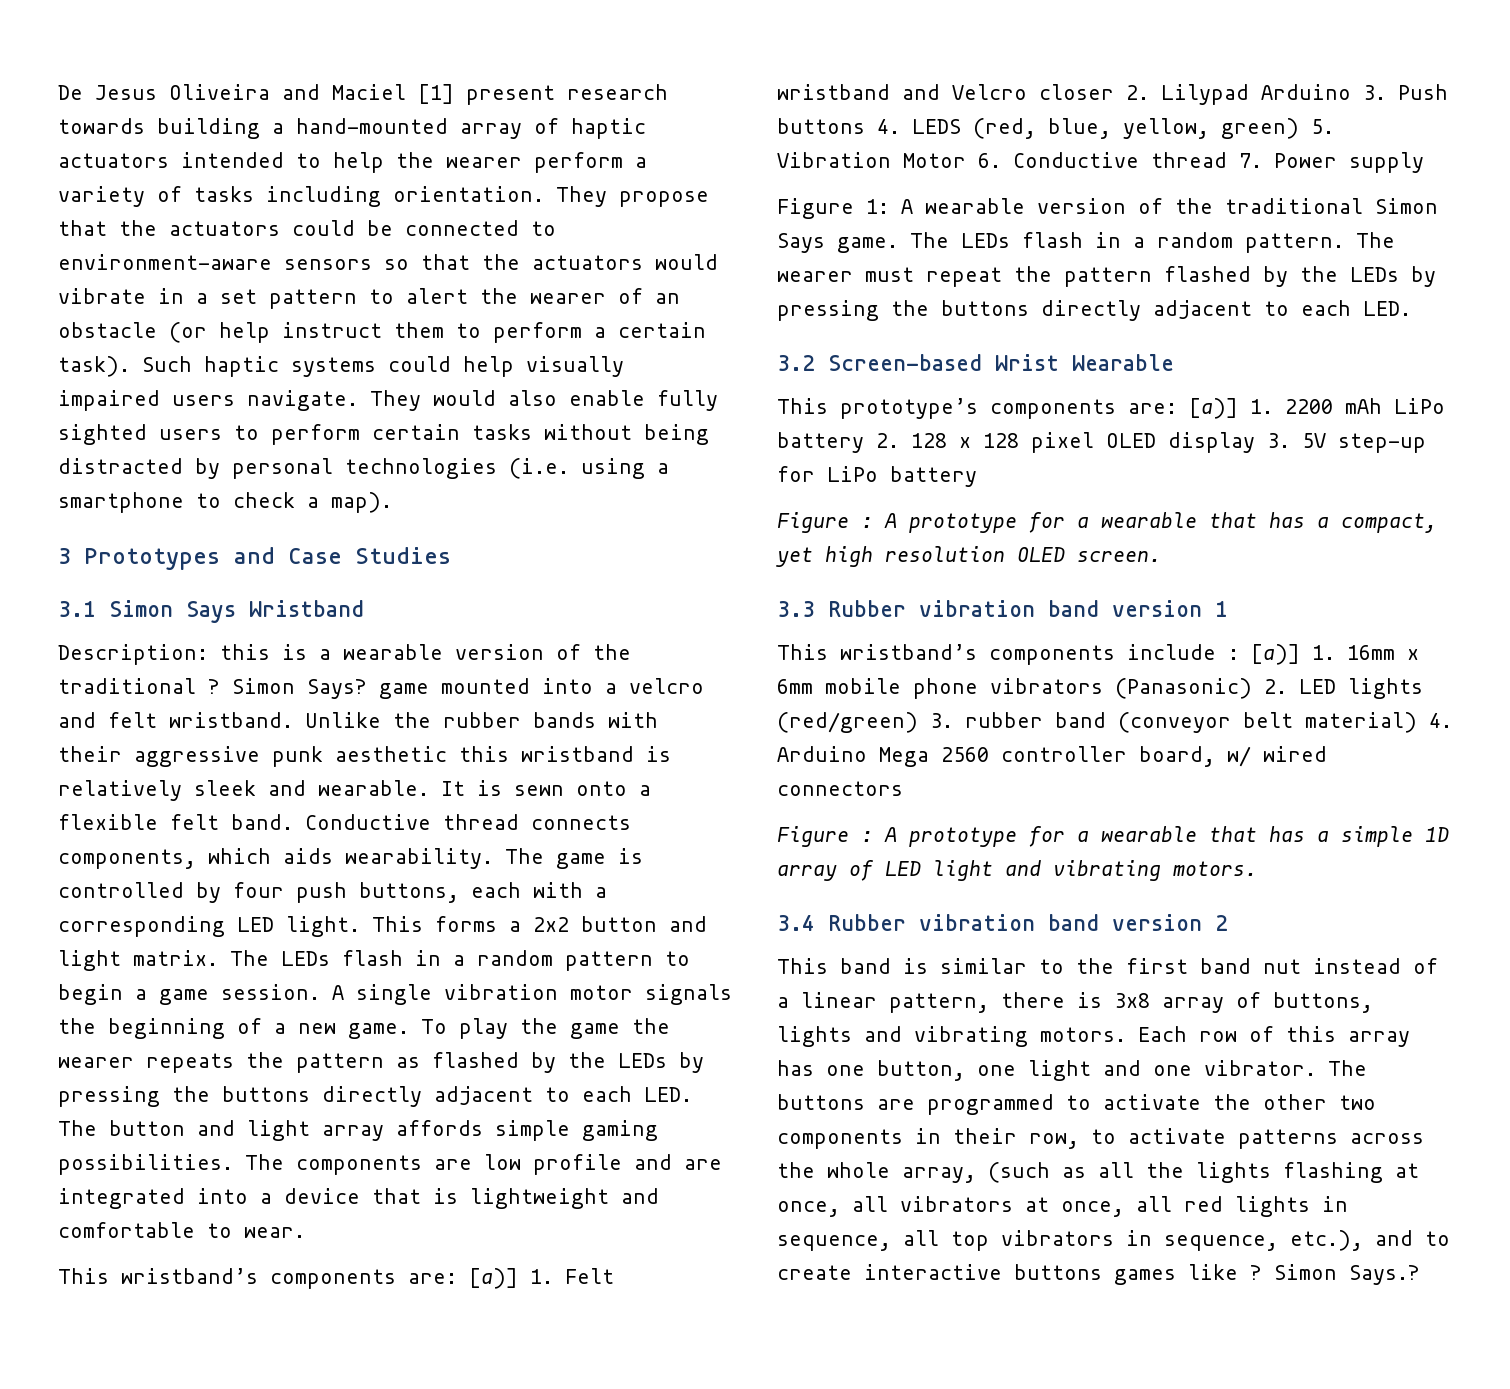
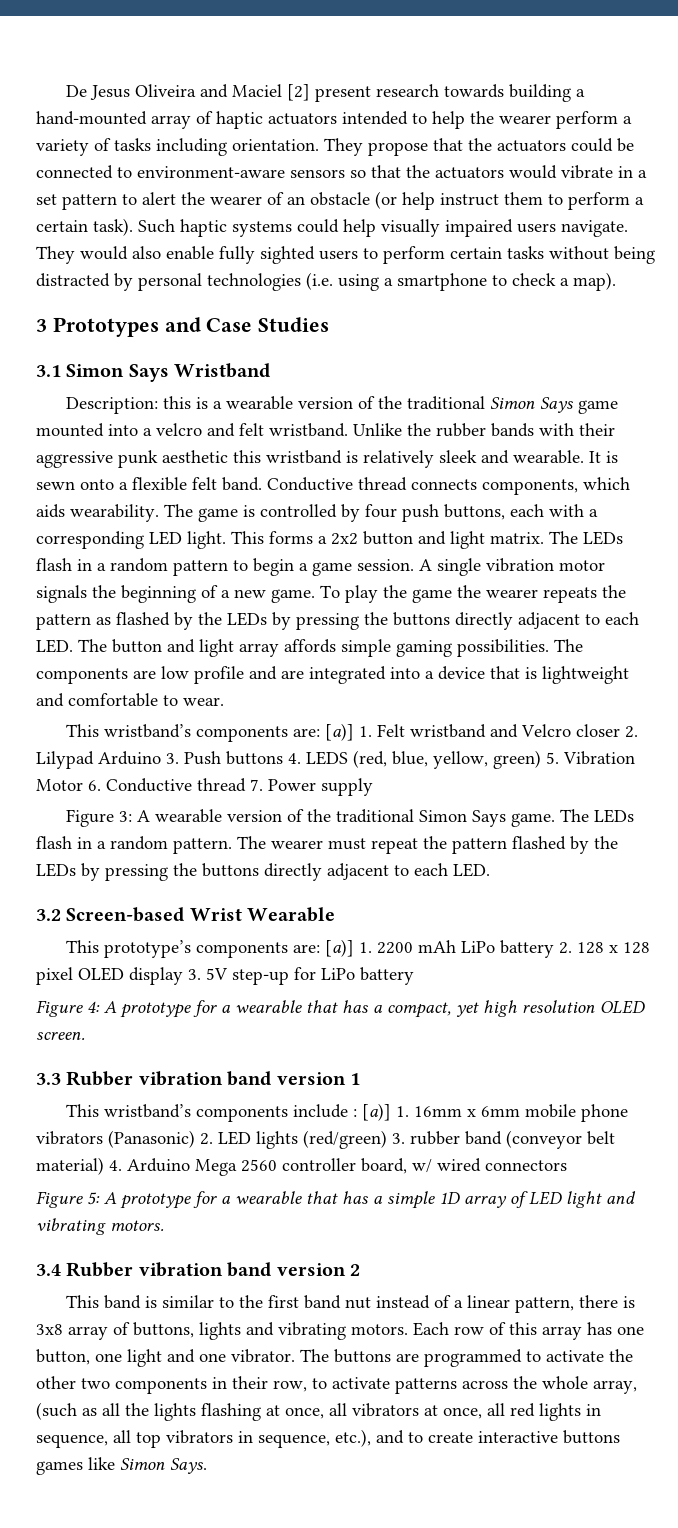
[418,84,454,104] [1] -> [287,84,311,101] [2]
[208,678,367,699] ? Simon Says? -> [490,397,574,413] Simon Says
[866,199,889,214] 1: -> [119,811,133,822] 3:
[861,517,873,528] : -> [87,1001,100,1013] 4:
[861,831,873,842] : -> [87,1192,100,1205] 5:
[1250,1264,1420,1285] ? Simon Says.? -> [120,1458,207,1474] Simon Says.

